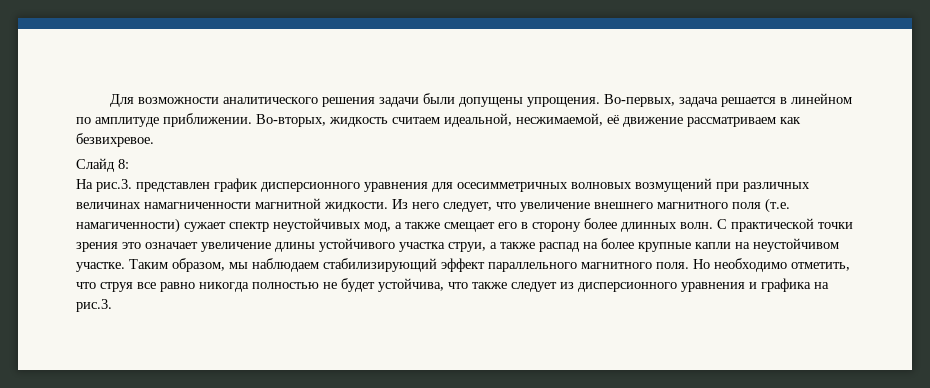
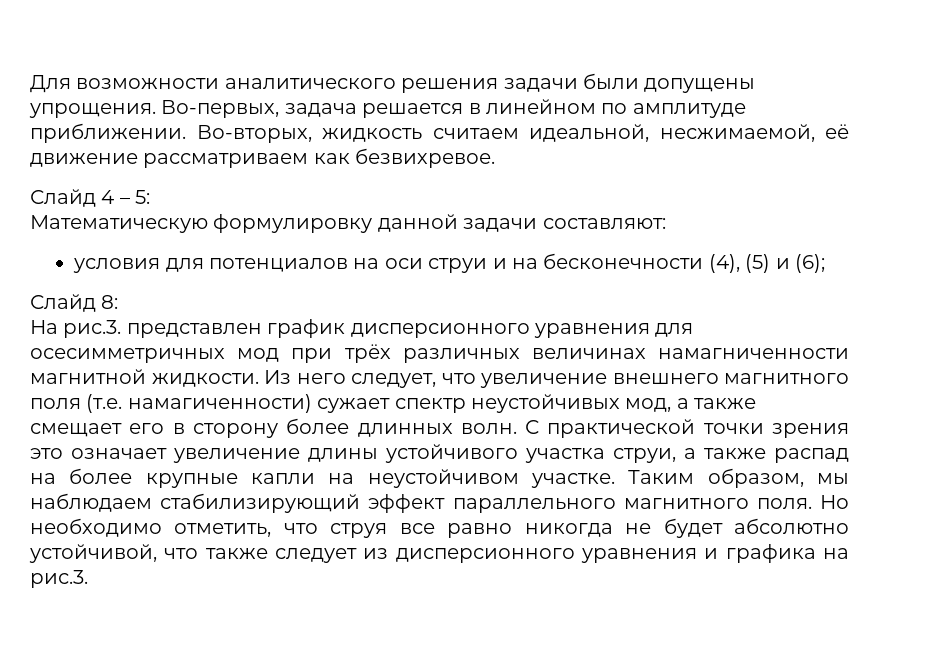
(154, 140) none -> [30,189,151,207] [30,214,666,233] [73,253,825,273] // Слайд 4 – 5: // Математическую формулировку данной задачи составляют: // условия для потенциалов на оси струи и на бесконечности (4), (5) и (6);
[571,178,739,192] волновых возмущений при -> [237,344,391,363] мод при трёх
[252,282,319,289] полностью -> (613, 530) none
[378,278,444,292] устойчива, -> [734,518,850,534] [29,544,157,563] абсолютно устойчивой,

